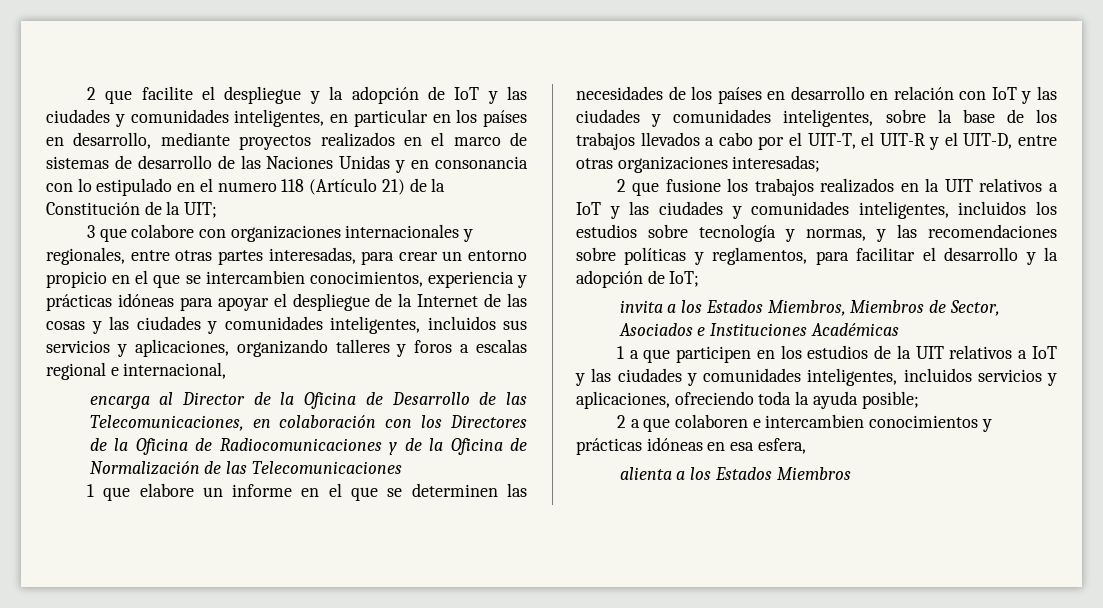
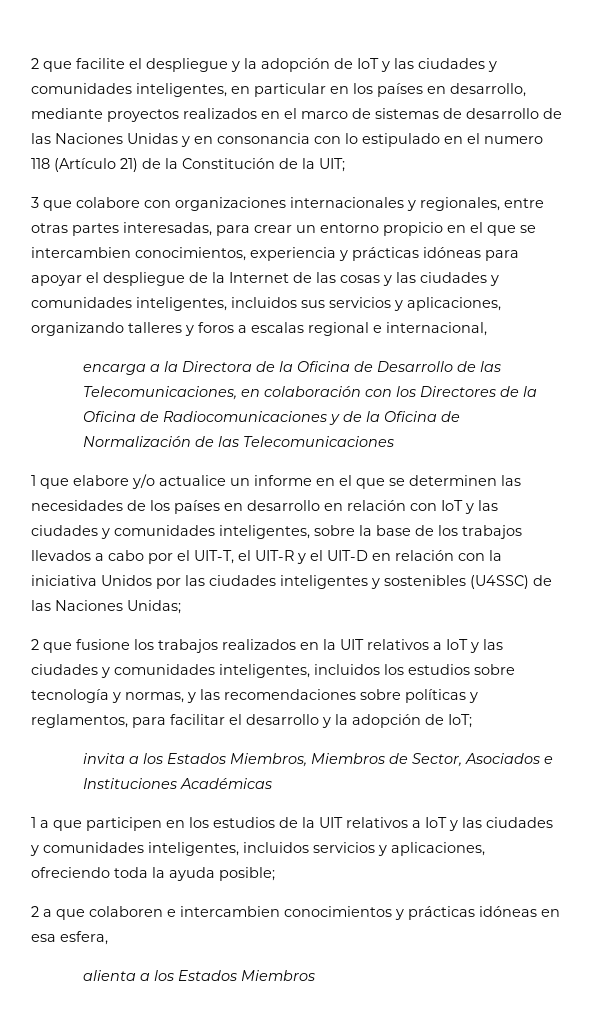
[159,392,246,405] al Director -> [149,361,252,372] a la Directora
(194, 490) none -> [132,474,226,489] y/o actualice
[963,133,1057,149] [576,155,821,173] UIT-D, entre otras organizaciones interesadas; -> [327,550,502,561] [31,575,552,589] [31,600,181,614] UIT-D en relación con la iniciativa Unidos por las ciudades inteligentes y sostenibles (U4SSC) de las Naciones Unidas;

